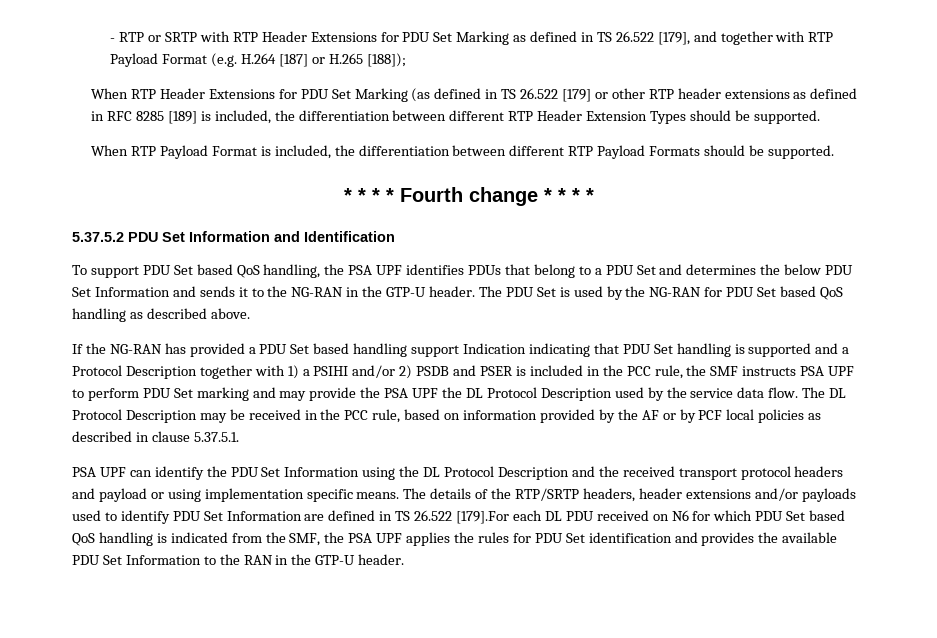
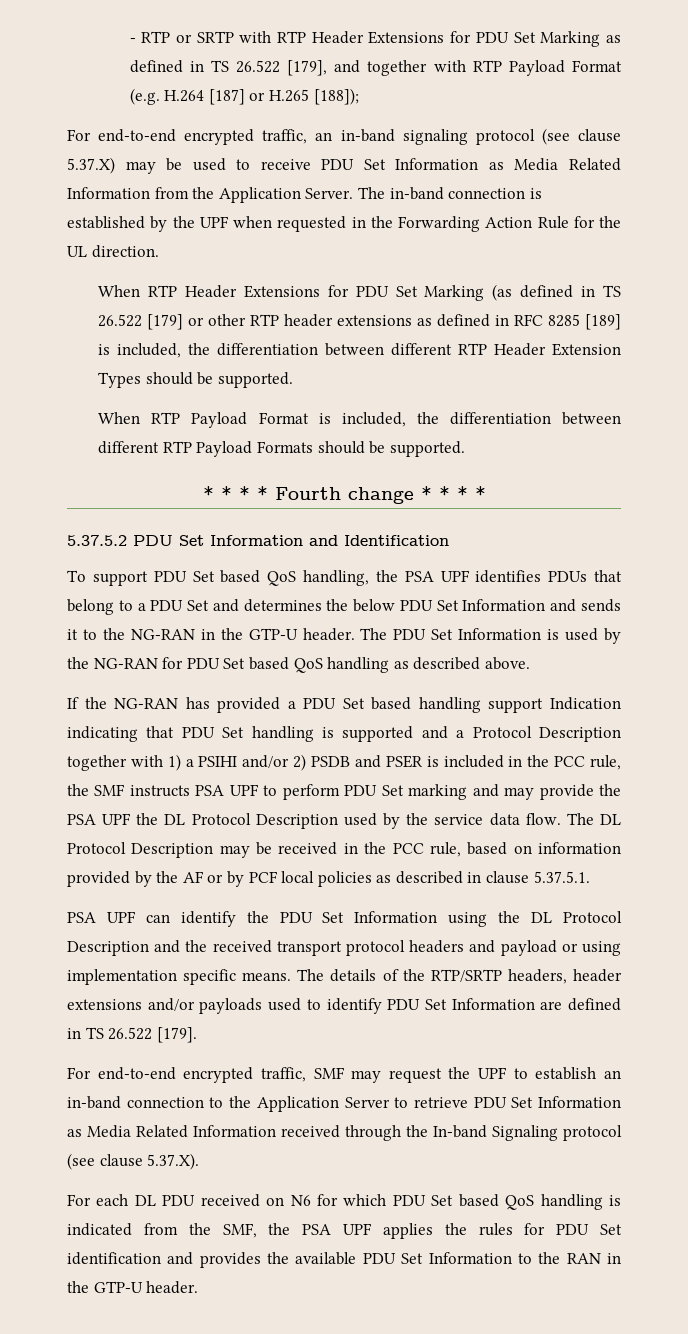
(406, 60) none -> [67,128,621,145] [67,157,621,174] [67,187,542,203] [67,216,621,232] [67,245,159,258] // For end-to-end encrypted traffic, an in-band signaling protocol (see clause 5.37.X) may be used to receive PDU Set Information as Media Related Information from the Application Server. The in-band connection is established by the UPF when requested in the Forwarding Action Rule for the UL direction.
(556, 292) none -> [458,628,542,640] Information
[456,511,510,524] [179].For -> [156,1027,197,1043] [67,1067,621,1083] [67,1096,621,1112] [67,1125,622,1141] [67,1153,200,1170] [67,1194,91,1206] [179]. // For end-to-end encrypted traffic, SMF may request the UPF to establish an in-band connection to the Application Server to retrieve PDU Set Information as Media Related Information received through the In-band Signaling protocol (see clause 5.37.X). // For

